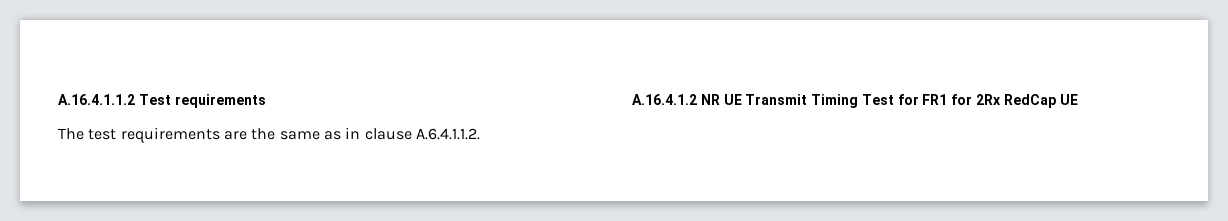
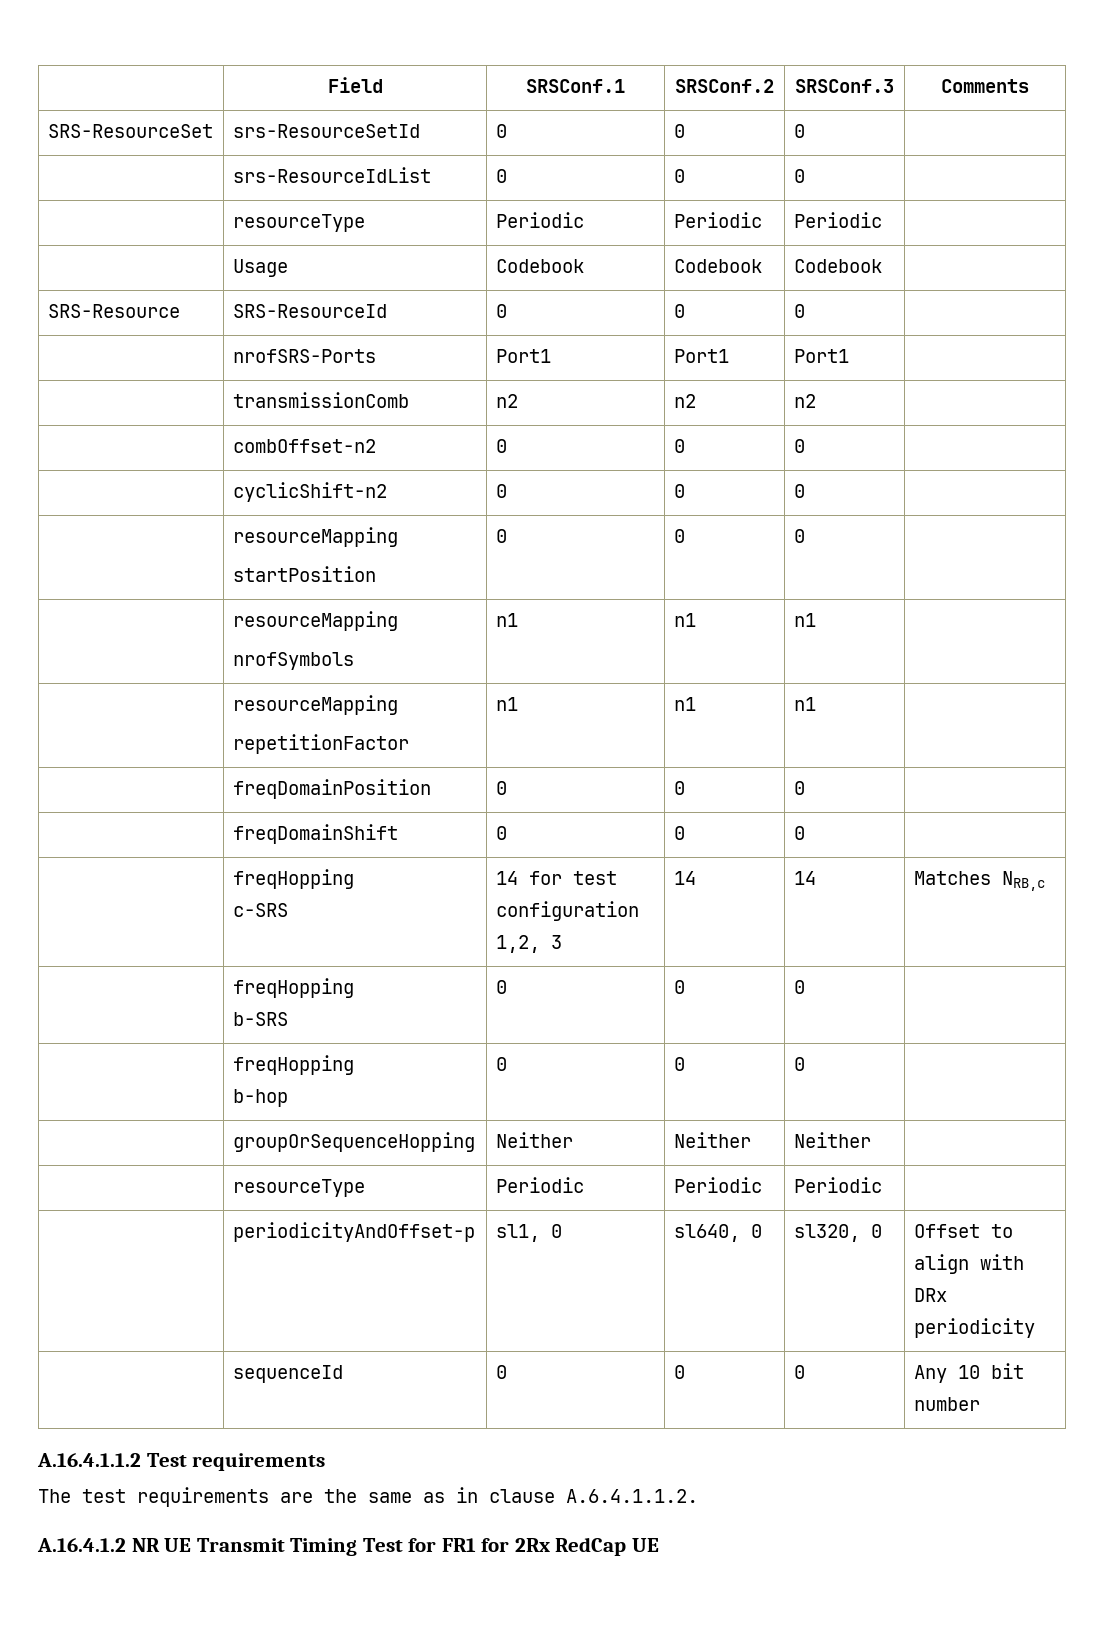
(58, 99) none -> [327,77,383,93] [526,79,625,93] [675,79,774,93] [795,79,894,93] [941,79,1029,93] [47,124,213,138] [232,124,420,138] [495,124,507,138] [673,124,685,138] [793,124,805,138] [232,167,431,183] [495,169,507,183] [673,169,685,183] [793,169,805,183] [232,214,365,232] [495,212,584,228] [673,212,762,228] [793,212,882,228] [232,259,288,277] [495,259,584,273] [673,259,762,273] [793,259,882,273] [47,304,180,318] [232,304,387,318] [495,304,507,318] [673,304,685,318] [793,304,805,318] [232,349,376,363] [495,349,551,363] [673,349,729,363] [793,349,849,363] [232,392,409,408] [495,394,518,408] [673,394,696,408] [793,394,816,408] [232,439,376,453] [495,439,507,453] [673,439,685,453] [793,439,805,453] [232,482,387,502] [495,484,507,498] [673,484,685,498] [793,484,805,498] [232,527,398,547] [232,566,376,582] [495,529,507,543] [673,529,685,543] [793,529,805,543] [232,611,398,631] [232,652,354,670] [495,613,518,627] [673,613,696,627] [793,613,816,627] [232,695,398,715] [232,734,409,754] [495,697,518,711] [673,697,696,711] [793,697,816,711] [232,779,431,799] [495,781,507,795] [673,781,685,795] [793,781,805,795] [232,824,398,844] [495,826,507,840] [673,826,685,840] [793,826,805,840] [232,869,354,889] [232,903,288,917] [495,871,617,885] [495,901,639,921] [495,935,562,953] [673,871,696,885] [793,871,816,885] [913,871,1045,891] [232,978,354,998] [232,1012,288,1026] [495,980,507,994] [673,980,685,994] [793,980,805,994] [232,1055,354,1075] [232,1089,288,1107] [495,1057,507,1071] [673,1057,685,1071] [793,1057,805,1071] [232,1132,475,1152] [495,1132,573,1148] [673,1132,751,1148] [793,1132,871,1148] [232,1179,365,1197] [495,1177,584,1193] [673,1177,762,1193] [793,1177,882,1193] [232,1222,475,1242] [495,1224,562,1242] [673,1224,762,1242] [793,1224,882,1242] [913,1224,1013,1238] [913,1254,1024,1274] [913,1288,947,1302] [913,1318,1035,1338] [232,1365,343,1383] [495,1365,507,1379] [673,1365,685,1379] [793,1365,805,1379] [913,1363,1024,1383] [913,1397,980,1411] | Field | SRSConf.1 | SRSConf.2 | SRSConf.3 | Comments // SRS-ResourceSet | srs-ResourceSetId | 0 | 0 | 0 | // | srs-ResourceIdList | 0 | 0 | 0 | // | resourceType | Periodic | Periodic | Periodic | // | Usage | Codebook | Codebook | Codebook | // SRS-Resource | SRS-ResourceId | 0 | 0 | 0 | // | nrofSRS-Ports | Port1 | Port1 | Port1 | // | transmissionComb | n2 | n2 | n2 | // | combOffset-n2 | 0 | 0 | 0 | // | cyclicShift-n2 | 0 | 0 | 0 | // | resourceMapping // startPosition | 0 | 0 | 0 | // | resourceMapping // nrofSymbols | n1 | n1 | n1 | // | resourceMapping // repetitionFactor | n1 | n1 | n1 | // | freqDomainPosition | 0 | 0 | 0 | // | freqDomainShift | 0 | 0 | 0 | // | freqHopping // c-SRS | 14 for test configuration 1,2, 3 | 14 | 14 | Matches NRB,c // | freqHopping // b-SRS | 0 | 0 | 0 | // | freqHopping // b-hop | 0 | 0 | 0 | // | groupOrSequenceHopping | Neither | Neither | Neither | // | resourceType | Periodic | Periodic | Periodic | // | periodicityAndOffset-p | sl1, 0 | sl640, 0 | sl320, 0 | Offset to align with DRx periodicity // | sequenceId | 0 | 0 | 0 | Any 10 bit number //

